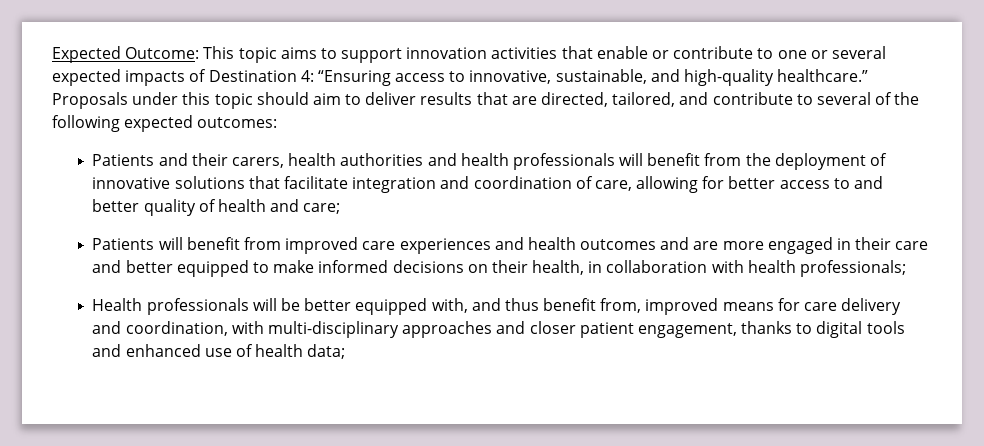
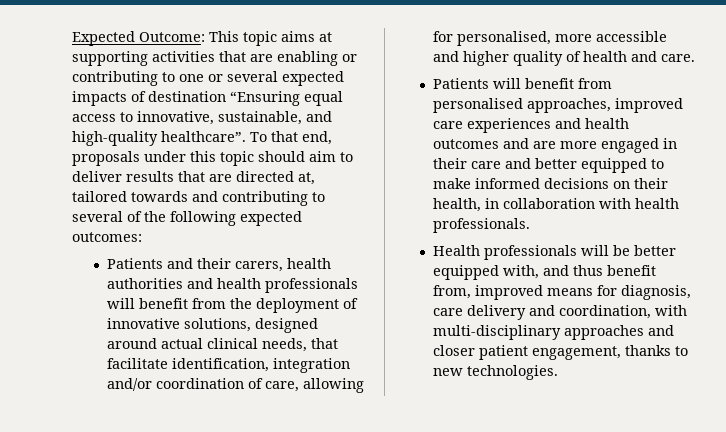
[320,46,754,63] to support innovation activities that enable or contribute -> [319,32,332,42] [72,51,357,66] [72,71,158,86] at supporting activities that are enabling or contributing
[208,70,391,86] Destination 4: “Ensuring -> [148,91,343,106] destination “Ensuring equal
[777,69,869,82] [52,92,128,109] healthcare.” Proposals -> [161,131,332,145] [72,151,140,166] healthcare”. To that end, proposals
[541,92,793,107] directed, tailored, and contribute -> [236,171,315,185] [72,191,308,206] directed at, tailored towards and contributing
[174,176,470,193] solutions that facilitate integration and -> [183,318,318,333] [106,338,338,352] [106,358,350,373] [106,378,152,391] solutions, designed around actual clinical needs, that facilitate identification, integration and/or
[728,176,884,189] [92,199,140,212] better access to and better -> [456,31,667,46] [432,51,509,66] personalised, more accessible and higher
[303,203,341,214] care; -> [660,54,695,62] care.
(281, 243) none -> [432,98,611,113] personalised approaches,
[800,260,907,277] professionals; -> [432,218,530,233] professionals.
(800, 304) none -> [620,285,691,300] diagnosis,
[816,321,905,338] [92,344,346,359] digital tools and enhanced use of health data; -> [432,365,558,380] new technologies.

